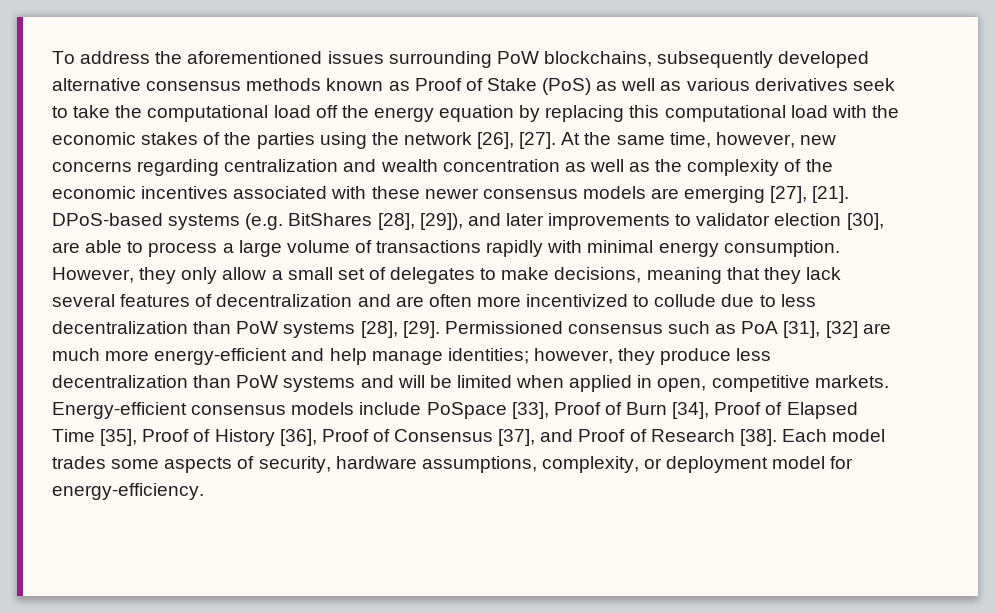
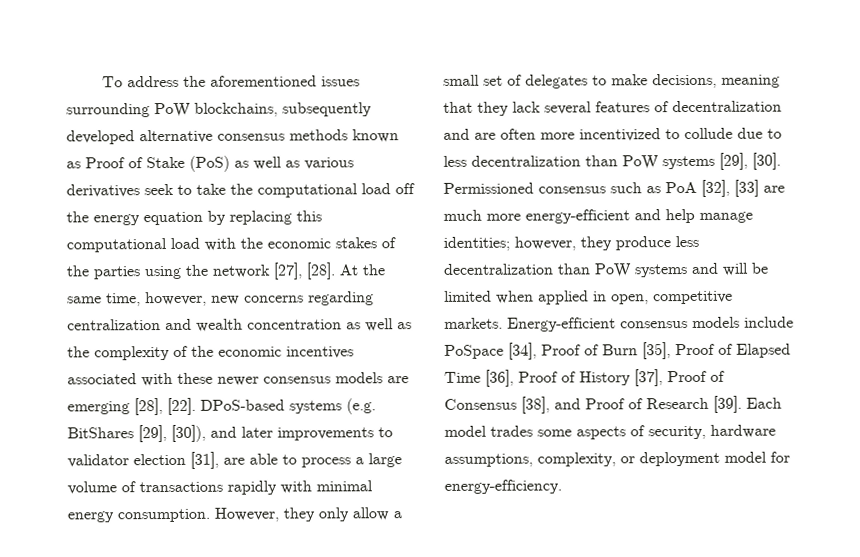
[477,132,557,149] [26], [27]. -> [273,262,336,280] [27], [28].
[770,186,850,203] [27], [21]. -> [134,397,196,416] [28], [22].
[377,213,463,230] [28], [29]), -> [138,424,206,443] [29], [30]),
[846,213,884,230] [30], -> [190,451,219,469] [31],
[360,321,440,338] [28], [29]. -> [719,152,781,170] [29], [30].
[783,321,858,338] [31], [32] -> [701,179,759,197] [32], [33]
[511,402,549,419] [33], -> [508,342,537,360] [34],
[672,402,710,419] [34], -> [642,342,671,360] [35],
[100,429,138,446] [35], -> [485,369,514,387] [36],
[279,429,317,446] [36], -> [634,369,663,387] [37],
[498,429,536,446] [37], -> [521,396,550,414] [38],
[739,429,777,446] [38]. -> [713,395,742,413] [39].

